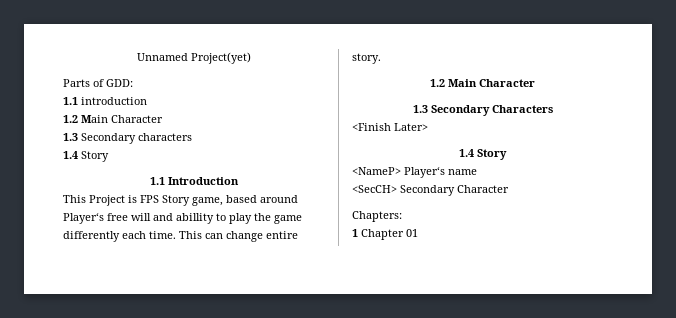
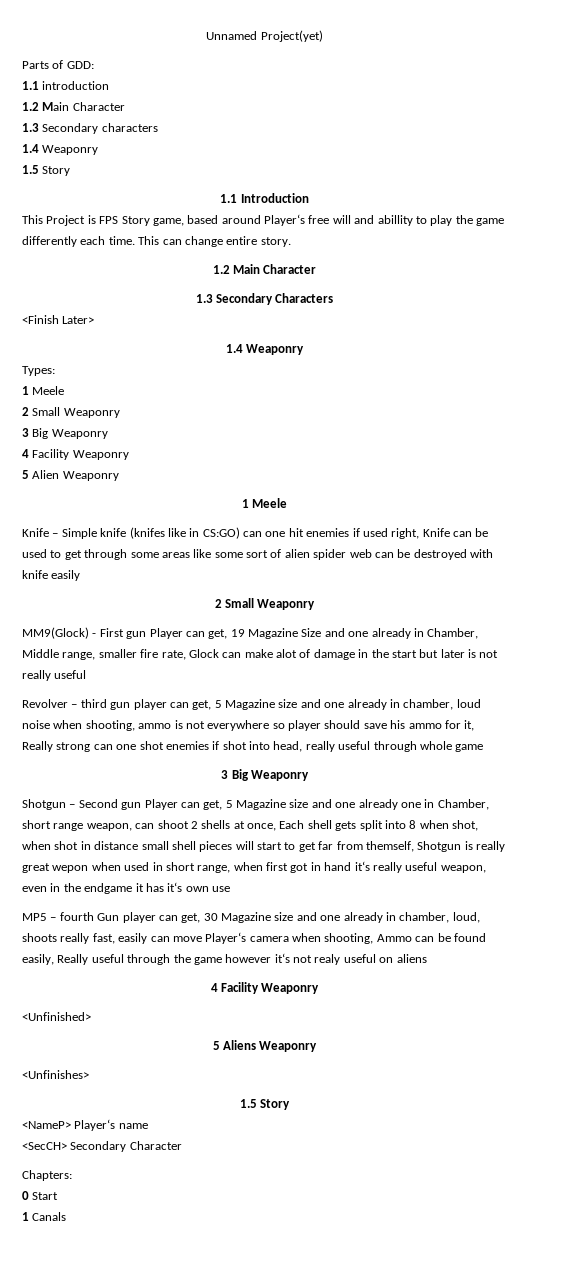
(78, 155) none -> [42,145,99,155] [22,165,39,174] Weaponry // 1.5
(474, 153) none -> [246,344,305,355] [22,366,55,376] [22,386,65,395] [22,407,120,418] [22,428,108,439] [22,449,129,460] [22,470,119,481] [241,498,288,508] [22,527,489,539] [22,549,493,560] [22,570,81,581] [214,598,316,610] [22,627,479,639] [22,649,499,660] [22,670,87,681] [22,699,481,710] [22,720,475,731] [22,741,484,752] [221,769,309,781] [22,799,489,810] [22,820,478,831] [22,841,505,852] [22,861,486,873] [22,882,230,894] [22,912,480,923] [22,932,486,944] [22,953,427,965] [210,982,320,994] [22,1012,91,1021] [212,1040,318,1052] [22,1070,89,1079] [239,1099,257,1108] Weaponry // Types: // 1 Meele // 2 Small Weaponry // 3 Big Weaponry // 4 Facility Weaponry // 5 Alien Weaponry // 1 Meele // Knife – Simple knife (knifes like in CS:GO) can one hit enemies if used right, Knife can be used to get through some areas like some sort of alien spider web can be destroyed with knife easily // 2 Small Weaponry // MM9(Glock) - First gun Player can get, 19 Magazine Size and one already in Chamber, Middle range, smaller fire rate, Glock can make alot of damage in the start but later is not really useful // Revolver – third gun player can get, 5 Magazine size and one already in chamber, loud noise when shooting, ammo is not everywhere so player should save his ammo for it, Really strong can one shot enemies if shot into head, really useful through whole game // 3 Big Weaponry // Shotgun – Second gun Player can get, 5 Magazine size and one already one in Chamber, short range weapon, can shoot 2 shells at once, Each shell gets split into 8 when shot, when shot in distance small shell pieces will start to get far from themself, Shotgun is really great wepon when used in short range, when first got in hand it‘s really useful weapon, even in the endgame it has it‘s own use // MP5 – fourth Gun player can get, 30 Magazine size and one already in chamber, loud, shoots really fast, easily can move Player‘s camera when shooting, Ammo can be found easily, Really useful through the game however it‘s not realy useful on aliens // 4 Facility Weaponry // <Unfinished> // 5 Aliens Weaponry // <Unfinishes> // 1.5
[352,229,418,240] // 1 Chapter 01 -> [22,1191,59,1200] [22,1212,67,1221] // 0 Start // 1 Canals

